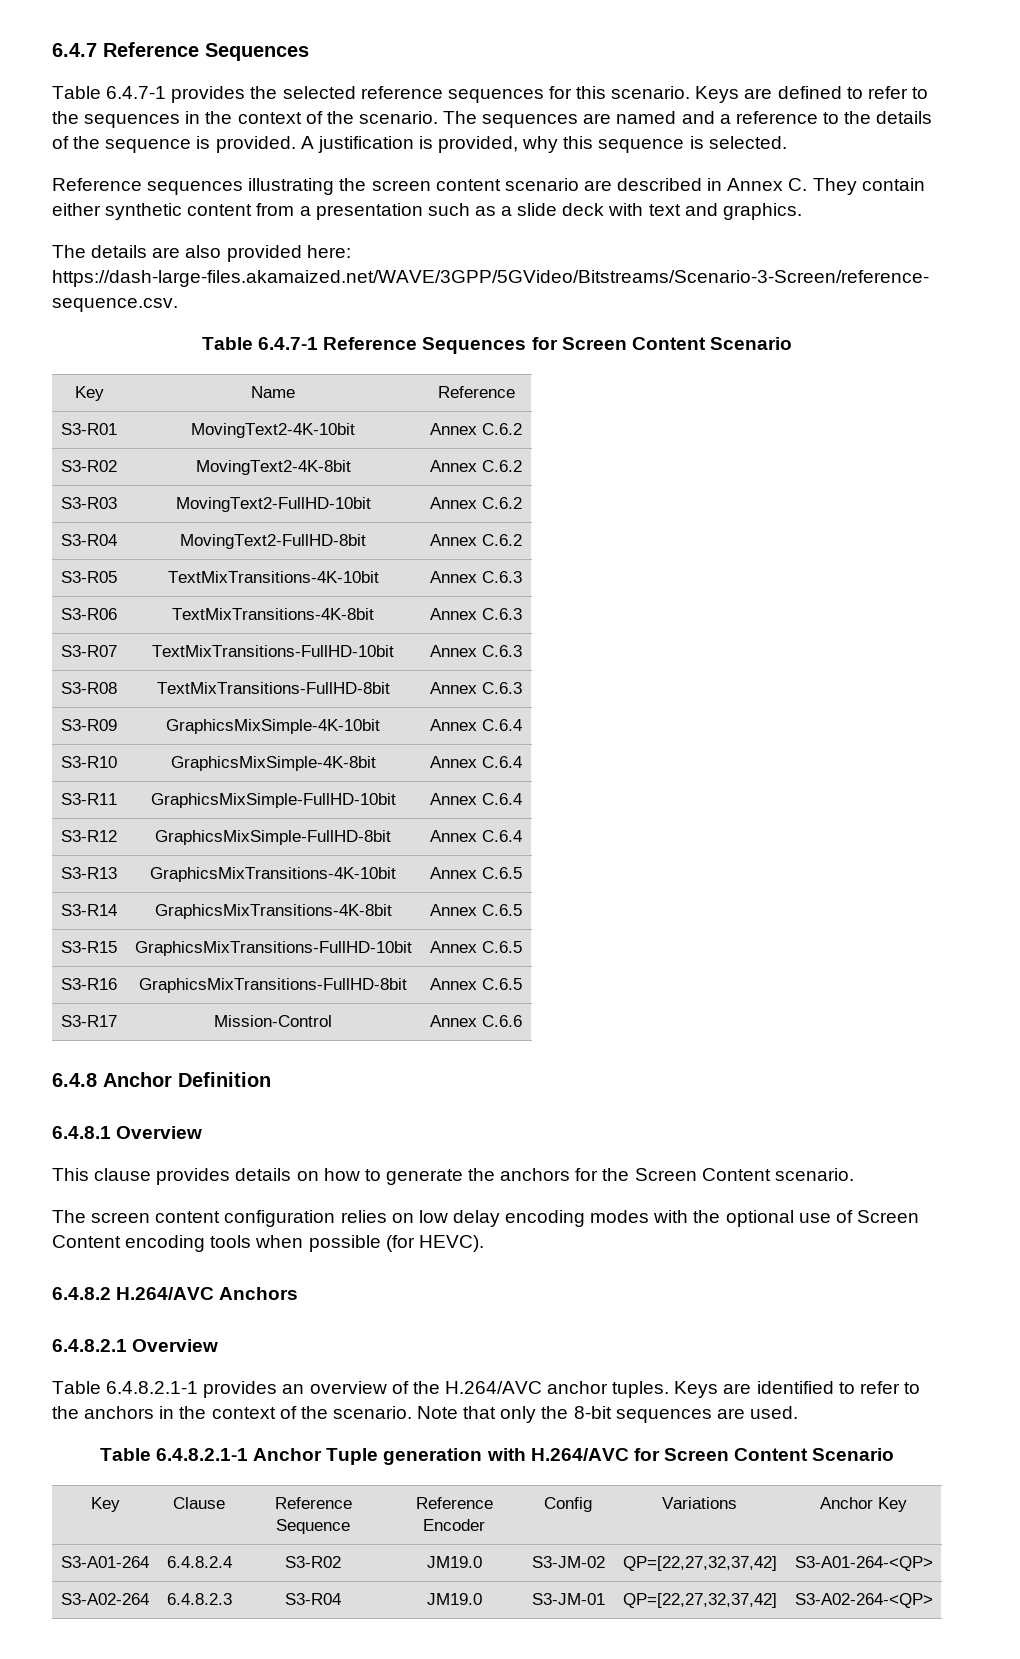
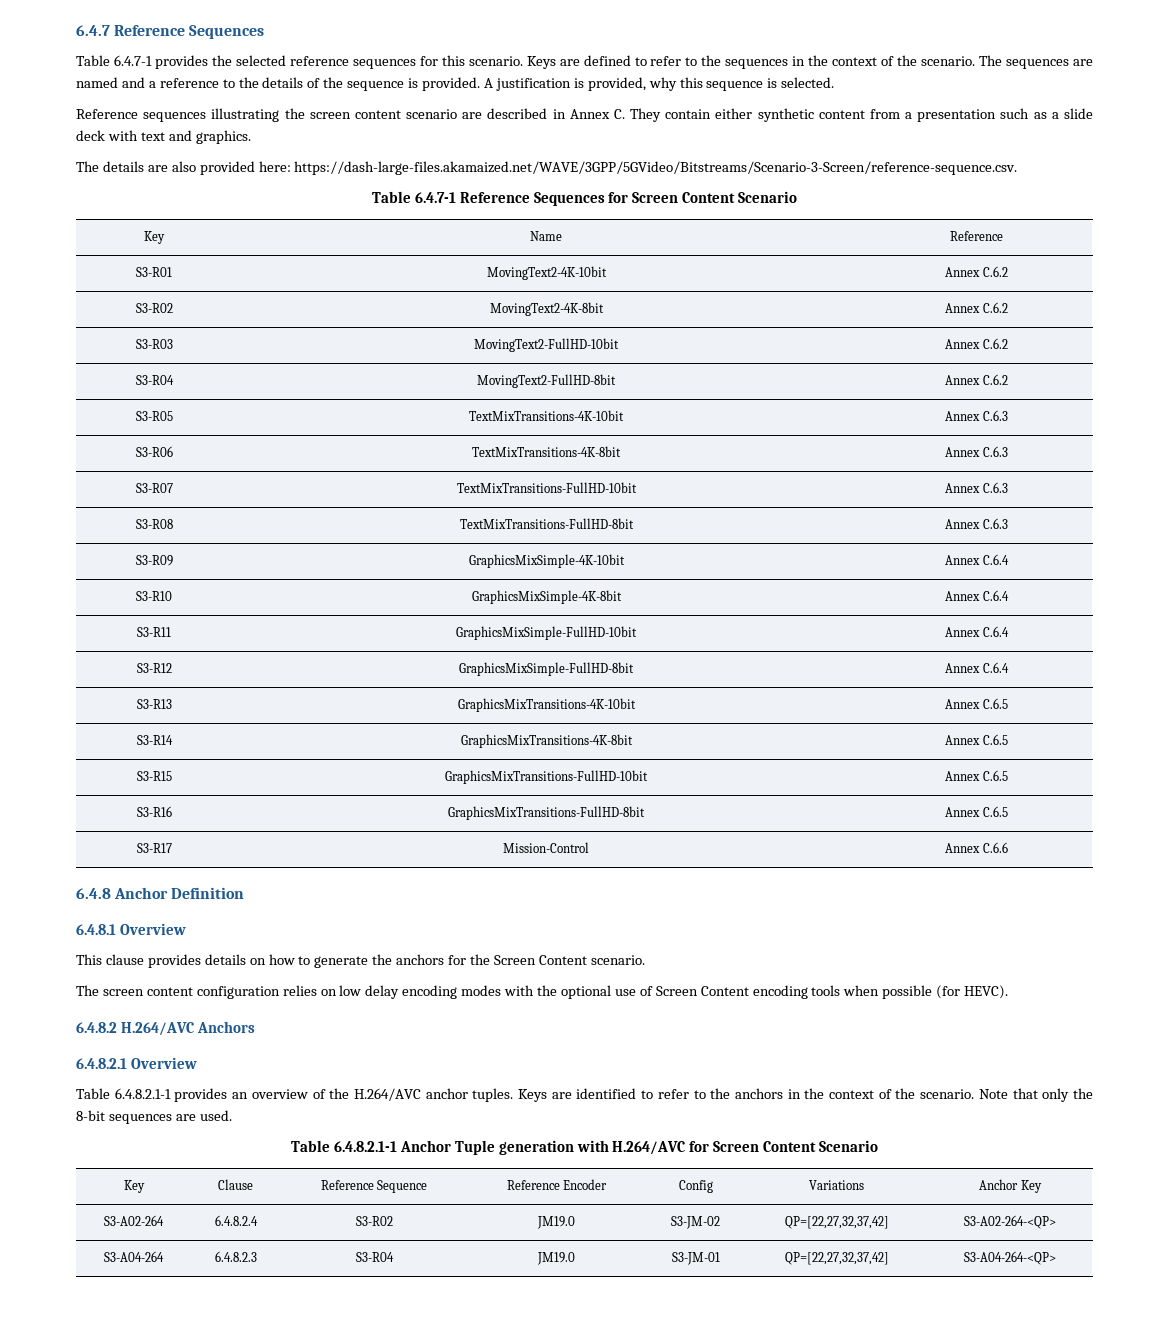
[61,1556,149,1568] S3-A01-264 -> [104,1215,164,1226] S3-A02-264
[794,1556,933,1571] [61,1593,149,1605] S3-A01-264-<QP> // S3-A02-264 -> [964,1215,1056,1229] [104,1251,164,1262] S3-A02-264-<QP> // S3-A04-264
[794,1593,933,1608] S3-A02-264-<QP> -> [964,1251,1056,1265] S3-A04-264-<QP>

